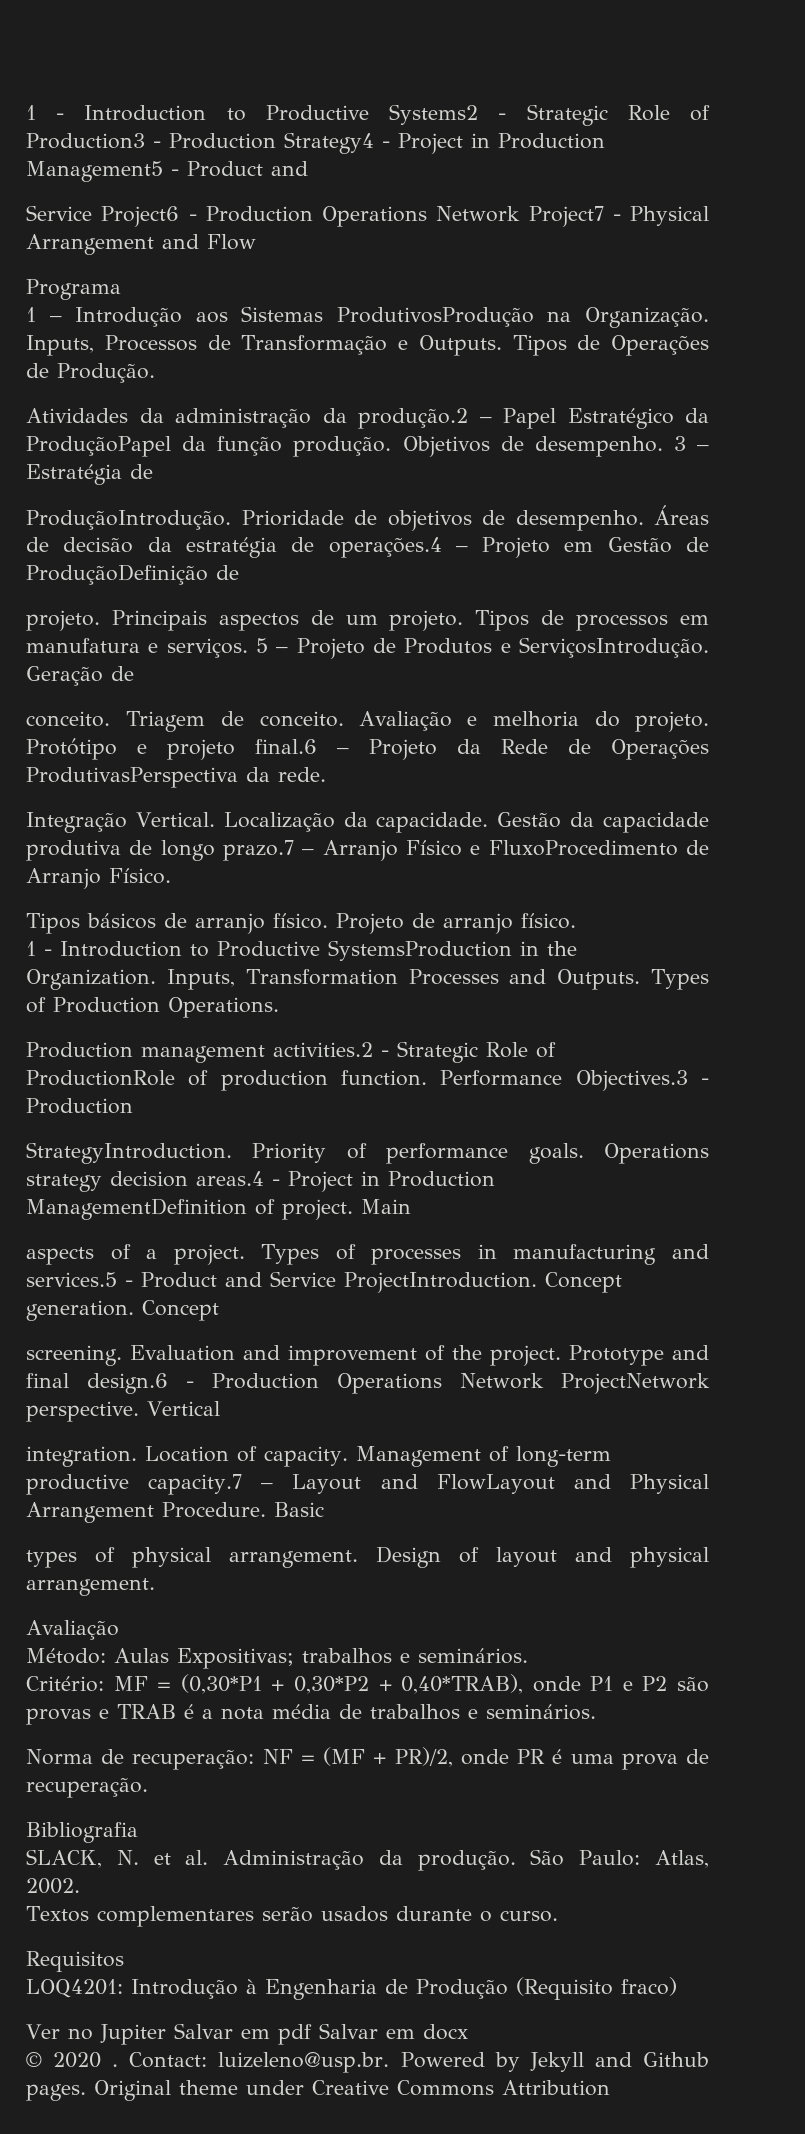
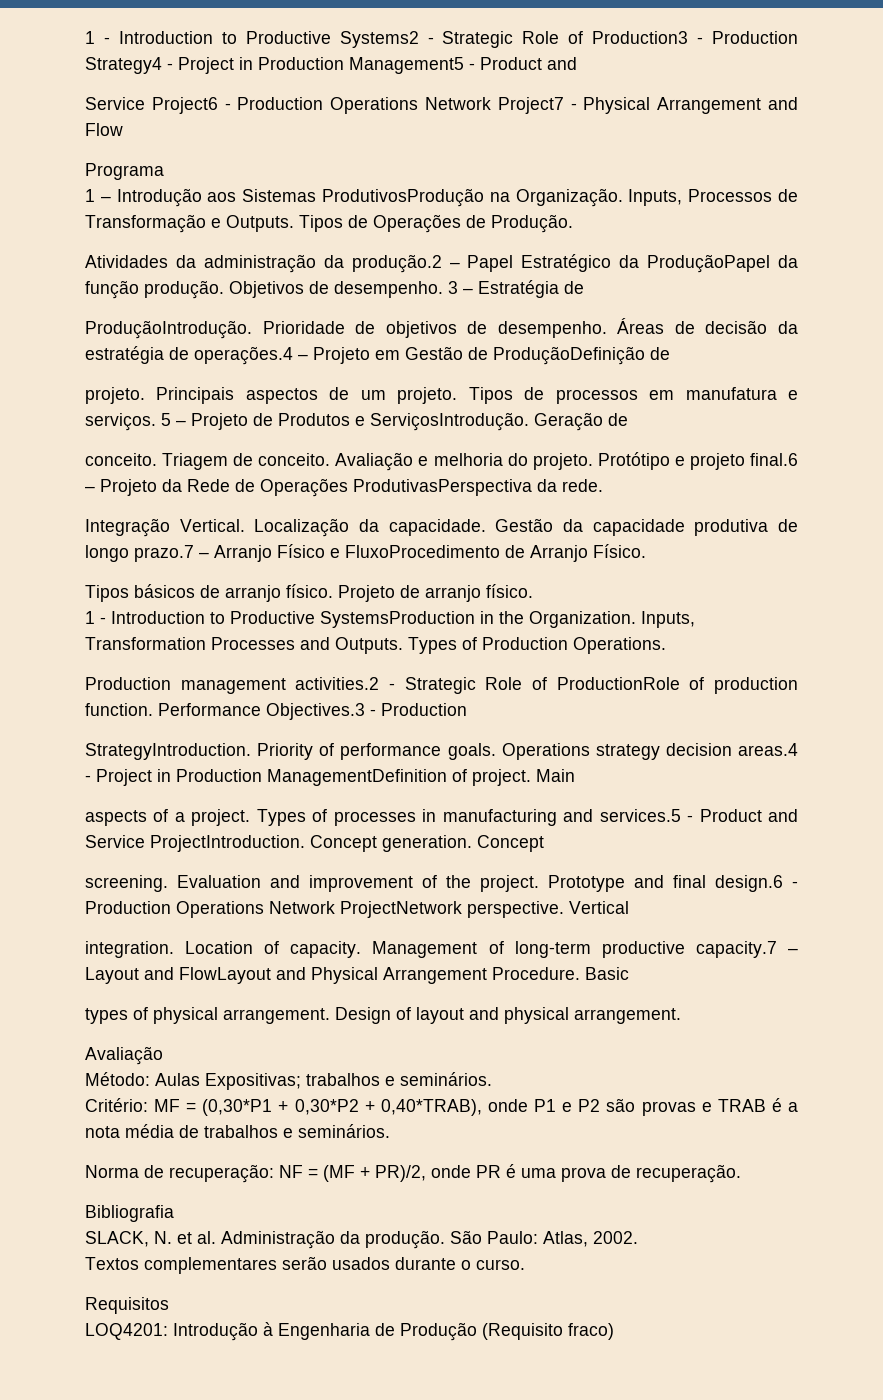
[26,2023,468,2045] [26,2052,709,2073] [26,2080,610,2101] // Ver no Jupiter Salvar em pdf Salvar em docx // © 2020 . Contact: luizeleno@usp.br. Powered by Jekyll and Github pages. Original theme under Creative Commons Attribution -> (614, 1331) none

